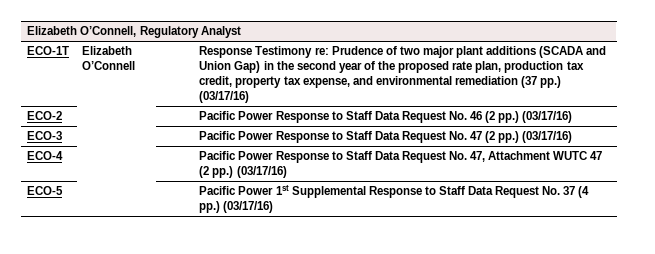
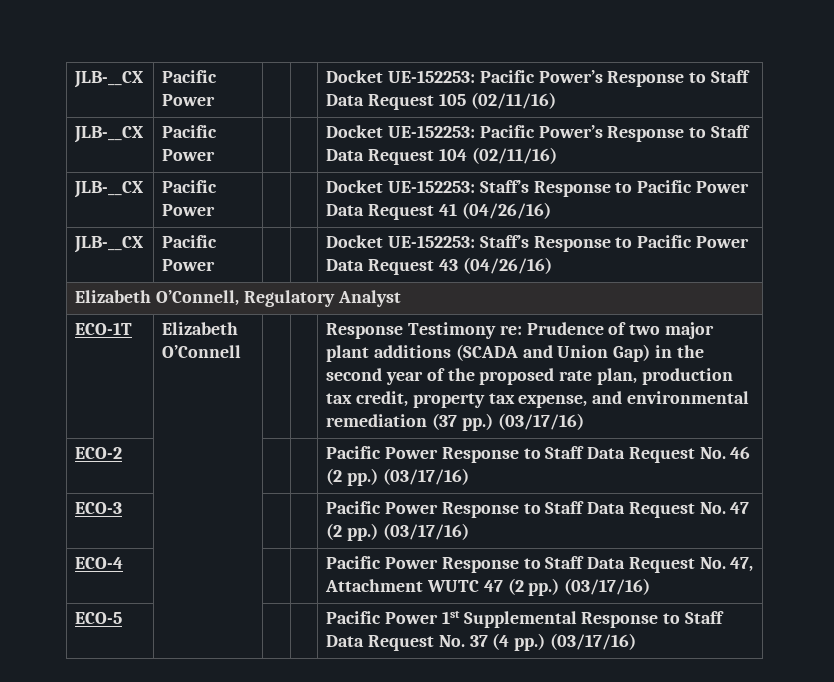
(27, 30) none -> [74,71,145,88] [162,70,218,83] [162,94,216,106] [326,70,750,87] [326,92,556,110] [74,126,145,143] [162,125,218,138] [162,149,216,161] [326,125,750,142] [326,147,557,165] [74,181,145,198] [162,180,218,193] [162,204,216,216] [326,180,749,197] [326,202,551,220] [74,236,145,253] [162,235,218,248] [162,259,216,271] [326,235,749,252] [326,257,552,275] JLB-__CX | Pacific Power | | | Docket UE-152253: Pacific Power’s Response to Staff Data Request 105 (02/11/16) // JLB-__CX | Pacific Power | | | Docket UE-152253: Pacific Power’s Response to Staff Data Request 104 (02/11/16) // JLB-__CX | Pacific Power | | | Docket UE-152253: Staff’s Response to Pacific Power Data Request 41 (04/26/16) // JLB-__CX | Pacific Power | | | Docket UE-152253: Staff’s Response to Pacific Power Data Request 43 (04/26/16) //

